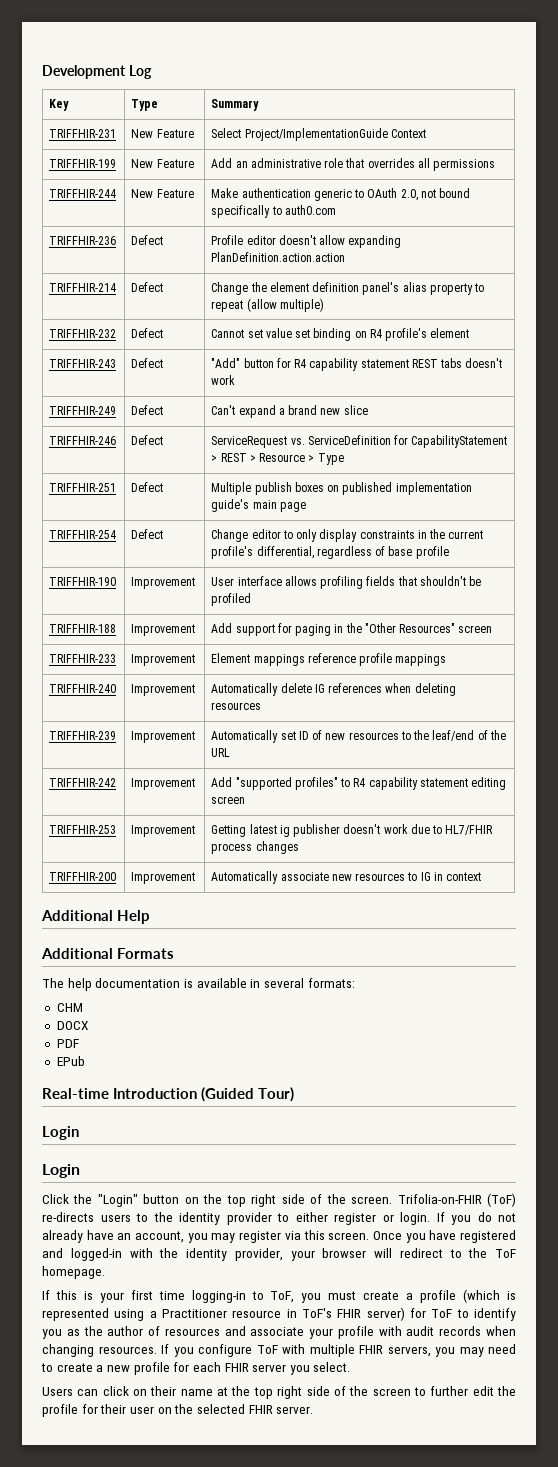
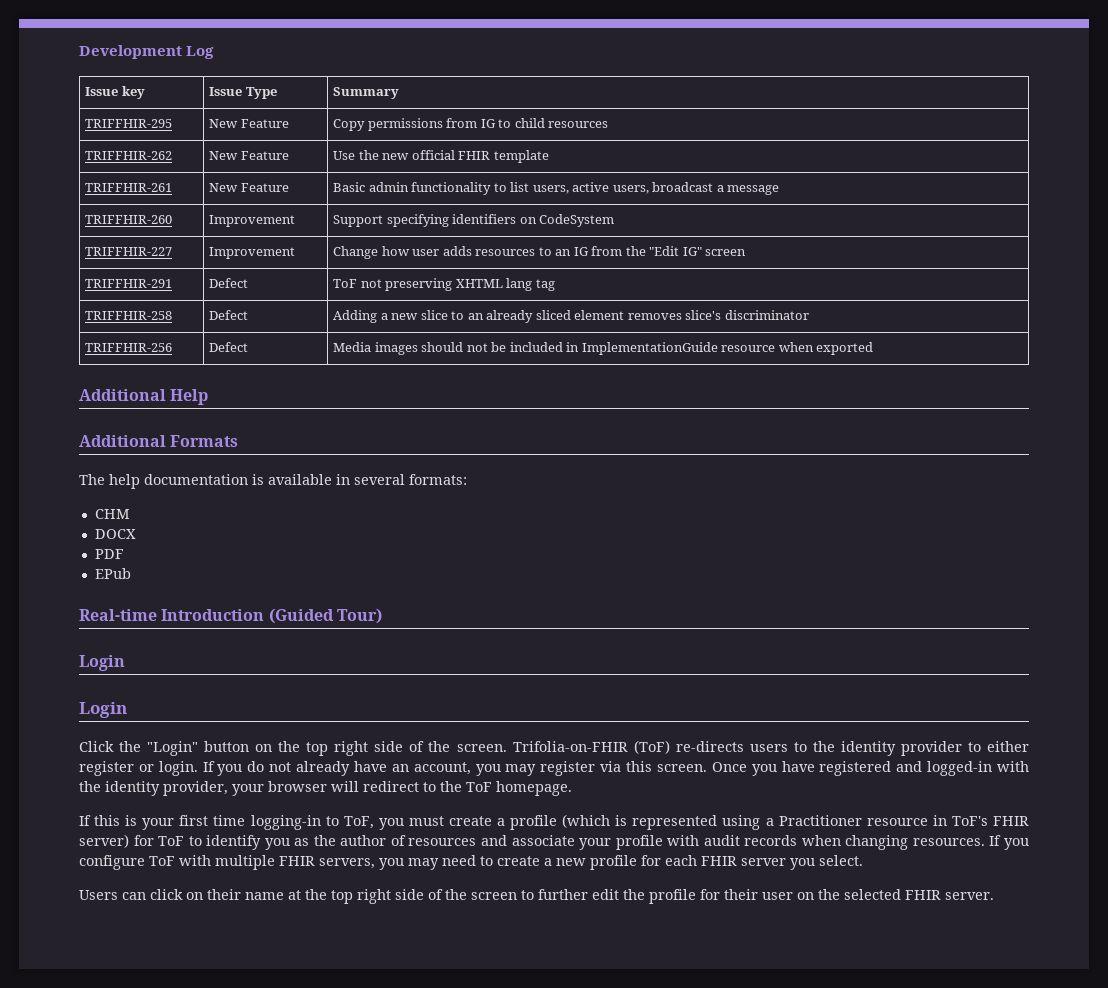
[49,99,70,111] Key | -> [85,86,145,99] [209,87,243,96] Issue key | Issue
[49,129,117,138] [131,129,194,138] [211,128,426,141] [49,159,117,168] [131,159,194,168] [211,158,496,171] [49,189,117,198] [131,189,194,198] [211,188,471,201] [211,205,336,218] [49,236,117,245] [131,235,164,245] [211,235,402,248] [211,252,346,262] [49,283,117,292] [131,282,164,292] [211,282,485,295] [211,298,324,312] [49,329,117,338] [131,328,164,338] [211,328,470,341] [49,359,117,368] [131,358,164,368] [211,358,503,371] [211,375,236,385] [49,406,117,415] [131,405,164,415] [211,405,368,418] [49,436,117,445] [131,435,164,445] [211,435,508,448] [211,453,344,465] [49,483,117,492] [131,482,164,492] [211,482,472,495] [211,499,306,512] [49,530,117,539] [131,529,164,539] [211,529,484,542] [211,546,449,559] [49,577,117,586] [131,577,196,589] [211,576,482,589] [211,593,252,606] [49,624,117,633] [131,624,196,636] [211,623,493,636] [49,654,117,663] [131,654,196,666] [211,653,447,666] [49,684,117,693] [131,684,196,696] [211,683,456,696] [211,702,262,710] [49,731,117,740] [131,731,196,743] [211,730,506,743] [211,748,231,757] [49,778,117,787] [131,778,196,790] [211,777,507,790] [211,796,246,804] [49,825,117,834] [131,825,196,837] [211,824,494,837] [211,841,299,854] [49,872,117,881] [131,872,196,884] [211,871,482,884] TRIFFHIR-231 | New Feature | Select Project/ImplementationGuide Context // TRIFFHIR-199 | New Feature | Add an administrative role that overrides all permissions // TRIFFHIR-244 | New Feature | Make authentication generic to OAuth 2.0, not bound specifically to auth0.com // TRIFFHIR-236 | Defect | Profile editor doesn't allow expanding PlanDefinition.action.action // TRIFFHIR-214 | Defect | Change the element definition panel's alias property to repeat (allow multiple) // TRIFFHIR-232 | Defect | Cannot set value set binding on R4 profile's element // TRIFFHIR-243 | Defect | "Add" button for R4 capability statement REST tabs doesn't work // TRIFFHIR-249 | Defect | Can't expand a brand new slice // TRIFFHIR-246 | Defect | ServiceRequest vs. ServiceDefinition for CapabilityStatement > REST > Resource > Type // TRIFFHIR-251 | Defect | Multiple publish boxes on published implementation guide's main page // TRIFFHIR-254 | Defect | Change editor to only display constraints in the current profile's differential, regardless of base profile // TRIFFHIR-190 | Improvement | User interface allows profiling fields that shouldn't be profiled // TRIFFHIR-188 | Improvement | Add support for paging in the "Other Resources" screen // TRIFFHIR-233 | Improvement | Element mappings reference profile mappings // TRIFFHIR-240 | Improvement | Automatically delete IG references when deleting resources // TRIFFHIR-239 | Improvement | Automatically set ID of new resources to the leaf/end of the URL // TRIFFHIR-242 | Improvement | Add "supported profiles" to R4 capability statement editing screen // TRIFFHIR-253 | Improvement | Getting latest ig publisher doesn't work due to HL7/FHIR process changes // TRIFFHIR-200 | Improvement | Automatically associate new resources to IG in context -> [85,119,173,128] [209,119,289,128] [333,118,609,131] [85,151,173,160] [209,151,289,160] [333,150,549,163] [85,183,173,192] [209,183,289,192] [333,182,780,195] [85,215,173,224] [209,215,296,227] [333,214,615,227] [85,247,173,256] [209,247,296,259] [333,246,747,259] [85,279,173,288] [209,278,249,288] [333,278,555,291] [85,311,173,320] [209,310,249,320] [333,310,809,323] [85,343,173,352] [209,342,249,352] [333,342,874,355] TRIFFHIR-295 | New Feature | Copy permissions from IG to child resources // TRIFFHIR-262 | New Feature | Use the new official FHIR template // TRIFFHIR-261 | New Feature | Basic admin functionality to list users, active users, broadcast a message // TRIFFHIR-260 | Improvement | Support specifying identifiers on CodeSystem // TRIFFHIR-227 | Improvement | Change how user adds resources to an IG from the "Edit IG" screen // TRIFFHIR-291 | Defect | ToF not preserving XHTML lang tag // TRIFFHIR-258 | Defect | Adding a new slice to an already sliced element removes slice's discriminator // TRIFFHIR-256 | Defect | Media images should not be included in ImplementationGuide resource when exported

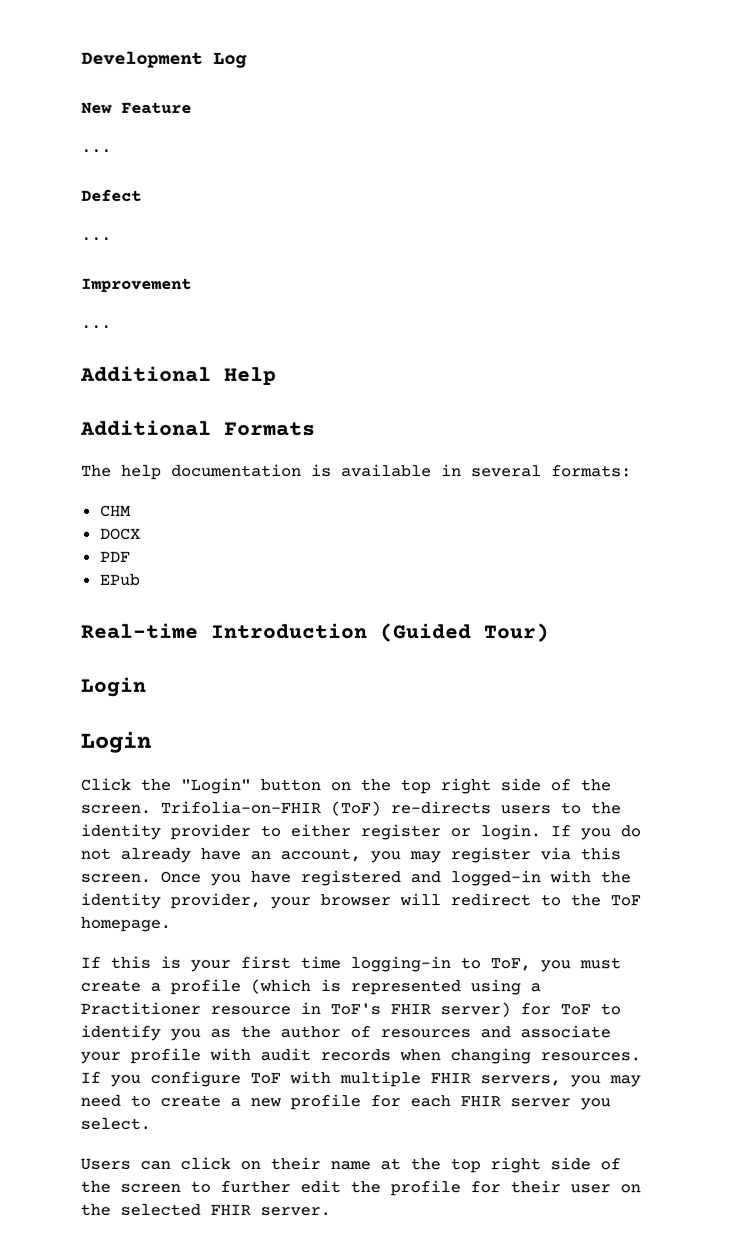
[85,86,145,99] [209,87,277,99] [333,87,400,99] [85,119,173,128] [209,119,289,128] [333,118,609,131] [85,151,173,160] [209,151,289,160] [333,150,549,163] [85,183,173,192] [209,183,289,192] [333,182,780,195] [85,215,173,224] [209,215,296,227] [333,214,615,227] [85,247,173,256] [209,247,296,259] [333,246,747,259] [85,279,173,288] [209,278,249,288] [333,278,555,291] [85,311,173,320] [209,310,249,320] [333,310,809,323] [85,343,173,352] [209,342,249,352] [333,342,874,355] // Issue key | Issue Type | Summary // TRIFFHIR-295 | New Feature | Copy permissions from IG to child resources // TRIFFHIR-262 | New Feature | Use the new official FHIR template // TRIFFHIR-261 | New Feature | Basic admin functionality to list users, active users, broadcast a message // TRIFFHIR-260 | Improvement | Support specifying identifiers on CodeSystem // TRIFFHIR-227 | Improvement | Change how user adds resources to an IG from the "Edit IG" screen // TRIFFHIR-291 | Defect | ToF not preserving XHTML lang tag // TRIFFHIR-258 | Defect | Adding a new slice to an already sliced element removes slice's discriminator // TRIFFHIR-256 | Defect | Media images should not be included in ImplementationGuide resource when exported -> [81,101,192,114] [81,148,112,153] [81,189,142,202] [81,236,112,241] [81,277,192,293] [81,324,112,329] // New Feature // ... // Defect // ... // Improvement // ...

